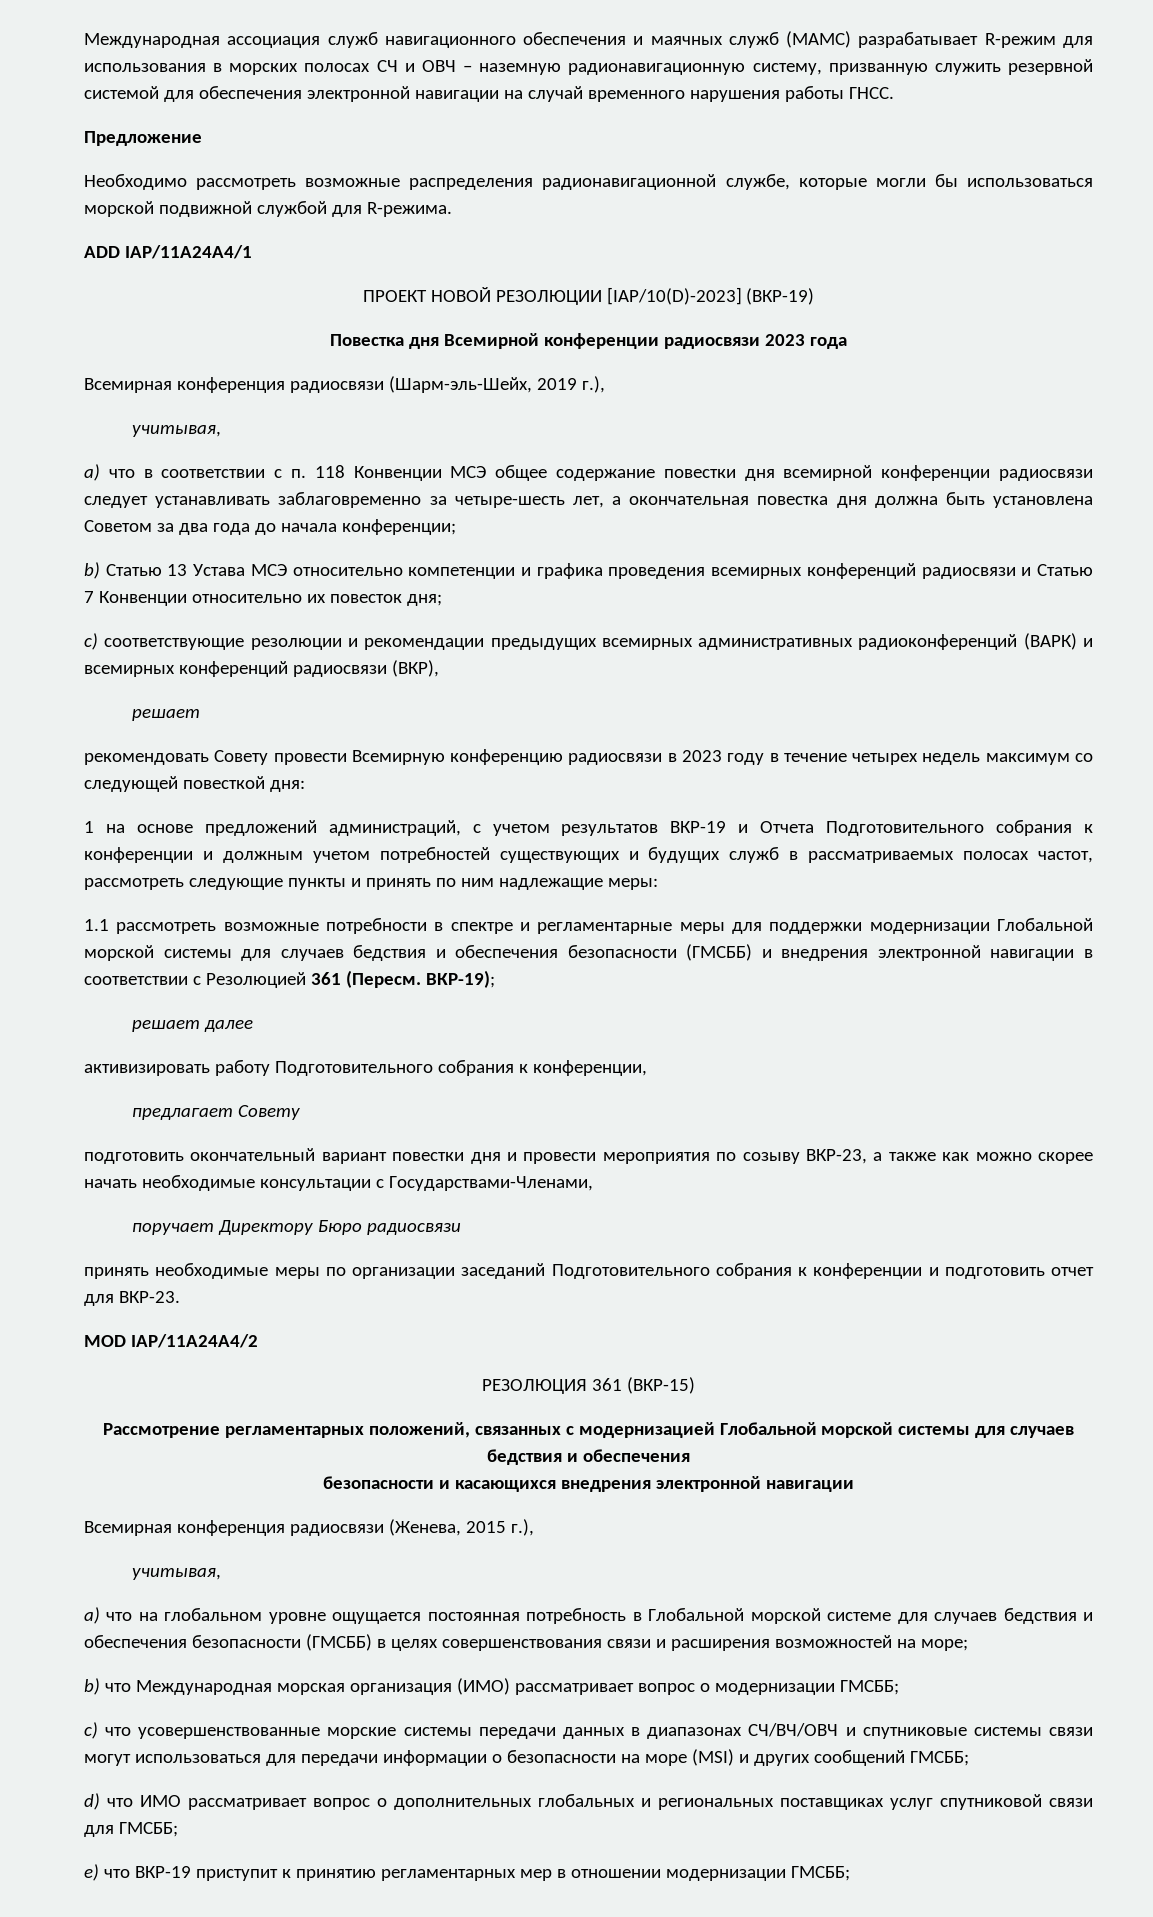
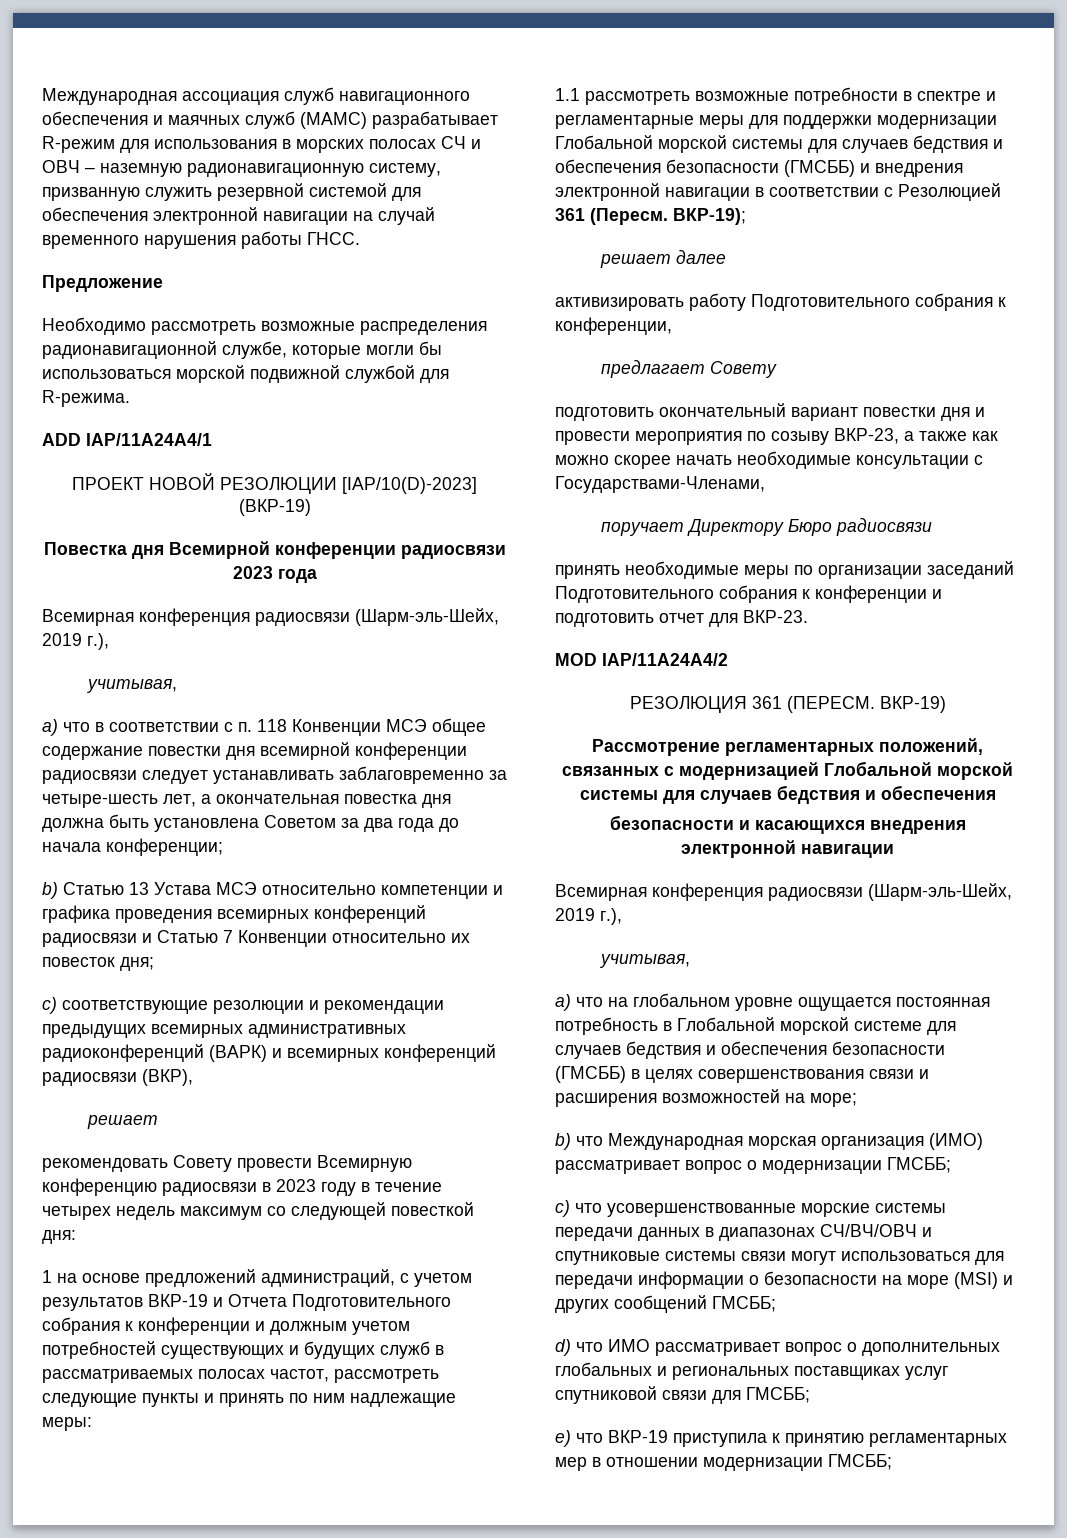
[626,1377,695,1394] (ВКР-15) -> [786,696,946,713] (ПЕРЕСМ. ВКР-19)
[388,1519,506,1536] (Женева, 2015 -> [868,883,1012,901] [555,908,595,921] (Шарм-эль-Шейх, 2019
[195,1869,278,1881] приступит -> [673,1433,767,1447] приступила

